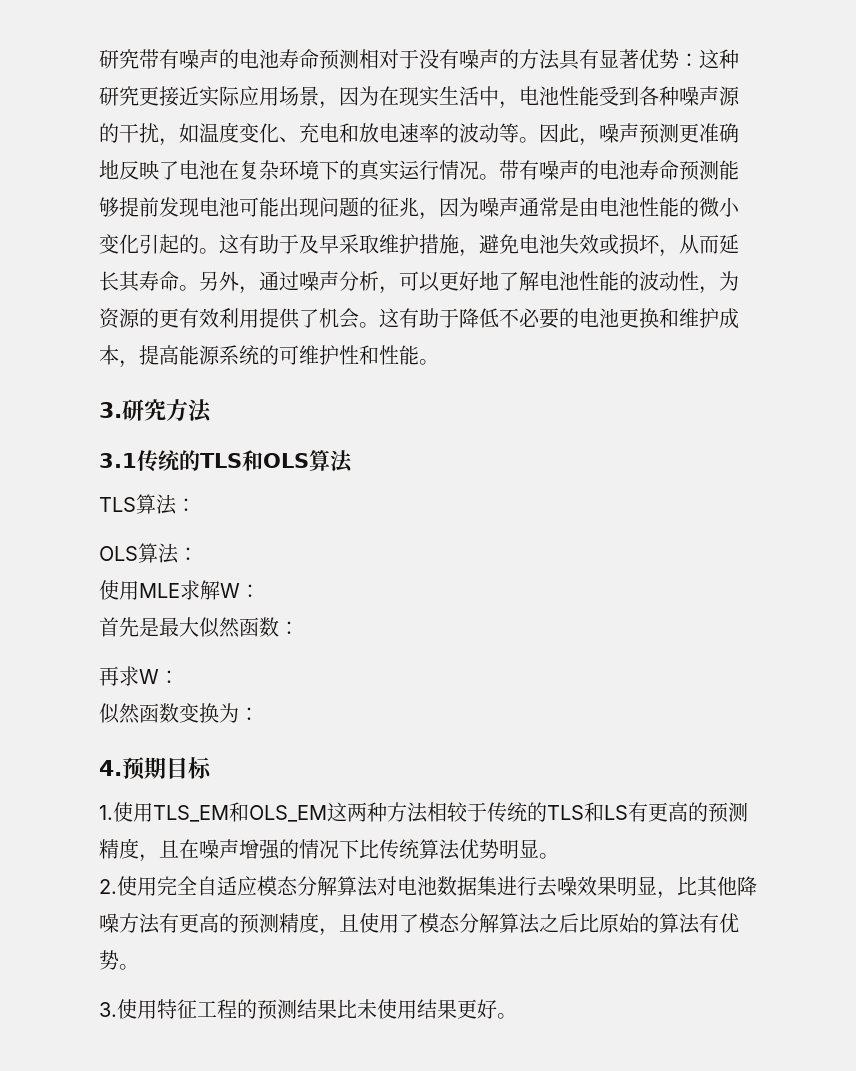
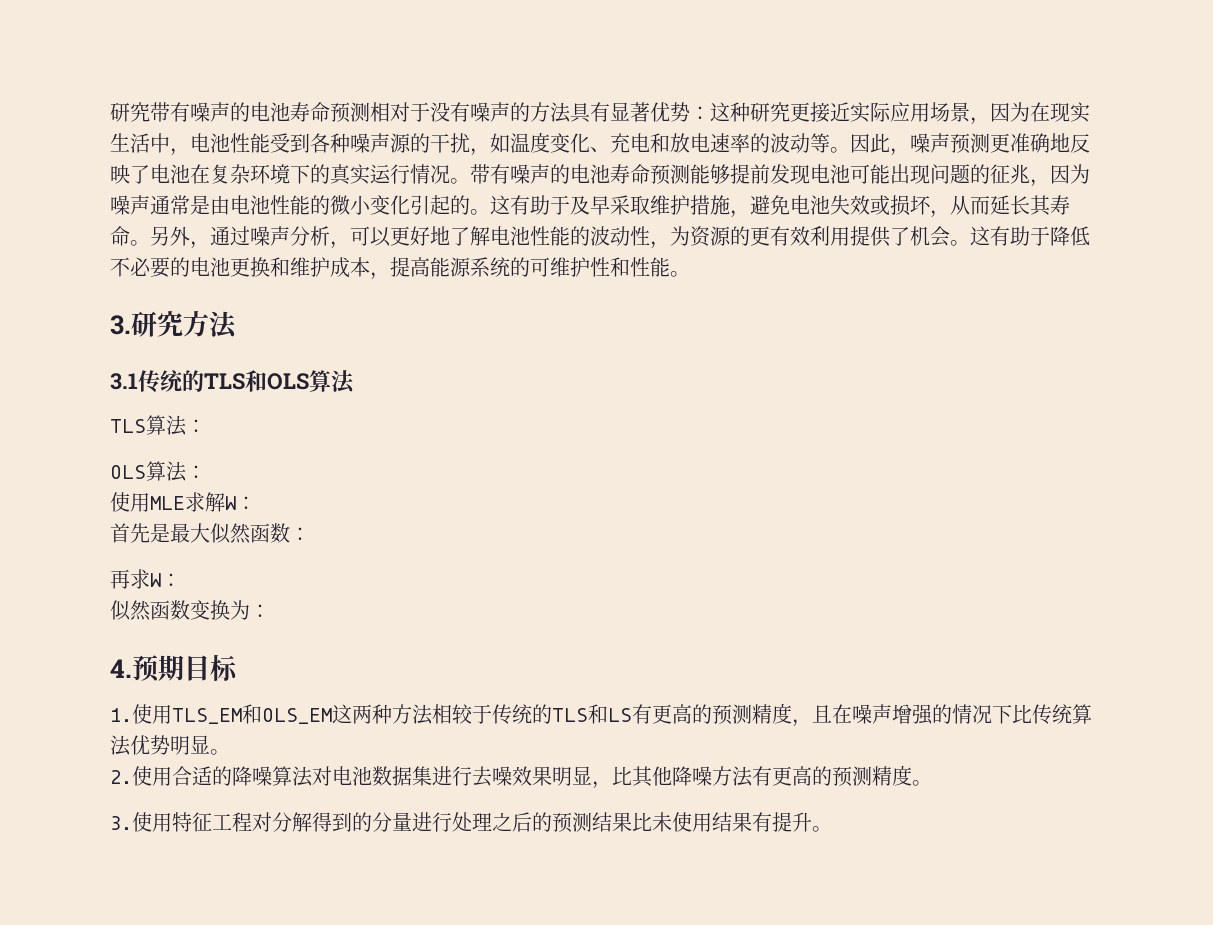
[157,876,337,896] 完全自适应模态分解 -> [172,766,272,786] 合适的降噪
[319,913,739,936] [99,950,119,970] ，且使用了模态分解算法之后比原始的算法有优势 -> (912, 775) none
(237, 1009) none -> [252,812,532,832] 对分解得到的分量进行处理之后
[457,999,497,1019] 更好 -> [752,812,812,832] 有提升

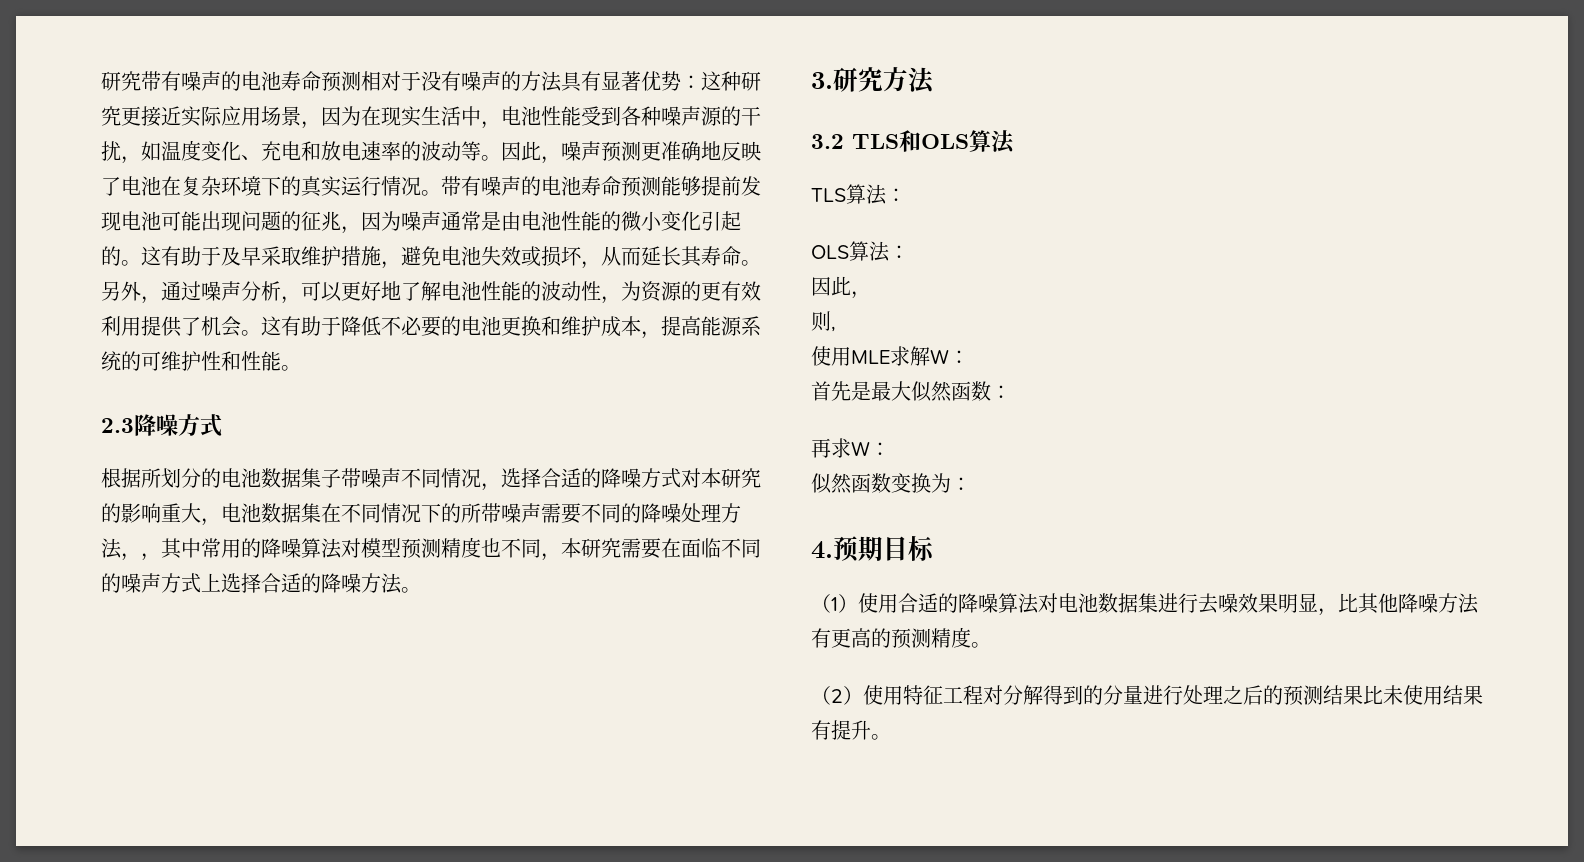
(690, 274) none -> [101,414,222,437] [101,468,761,491] [101,503,741,526] [101,537,761,561] [101,573,421,594] // 2.3降噪方式 // 根据所划分的电池数据集子带噪声不同情况，选择合适的降噪方式对本研究的影响重大，电池数据集在不同情况下的所带噪声需要不同的降噪处理方法，，其中常用的降噪算法对模型预测精度也不同，本研究需要在面临不同的噪声方式上选择合适的降噪方法。
[110,370,204,393] 3.1传统的 -> [811,134,844,149] 3.2
(206, 472) none -> [811,276,871,299] [811,311,836,332] // 因此， // 则,
[110,703,1092,727] [110,735,230,756] [110,770,132,784] 1.使用TLS_EM和OLS_EM这两种方法相较于传统的TLS和LS有更高的预测精度，且在噪声增强的情况下比传统算法优势明显。 // 2. -> [811,594,858,613] （1）
[110,816,132,830] 3. -> [811,686,863,705] （2）

